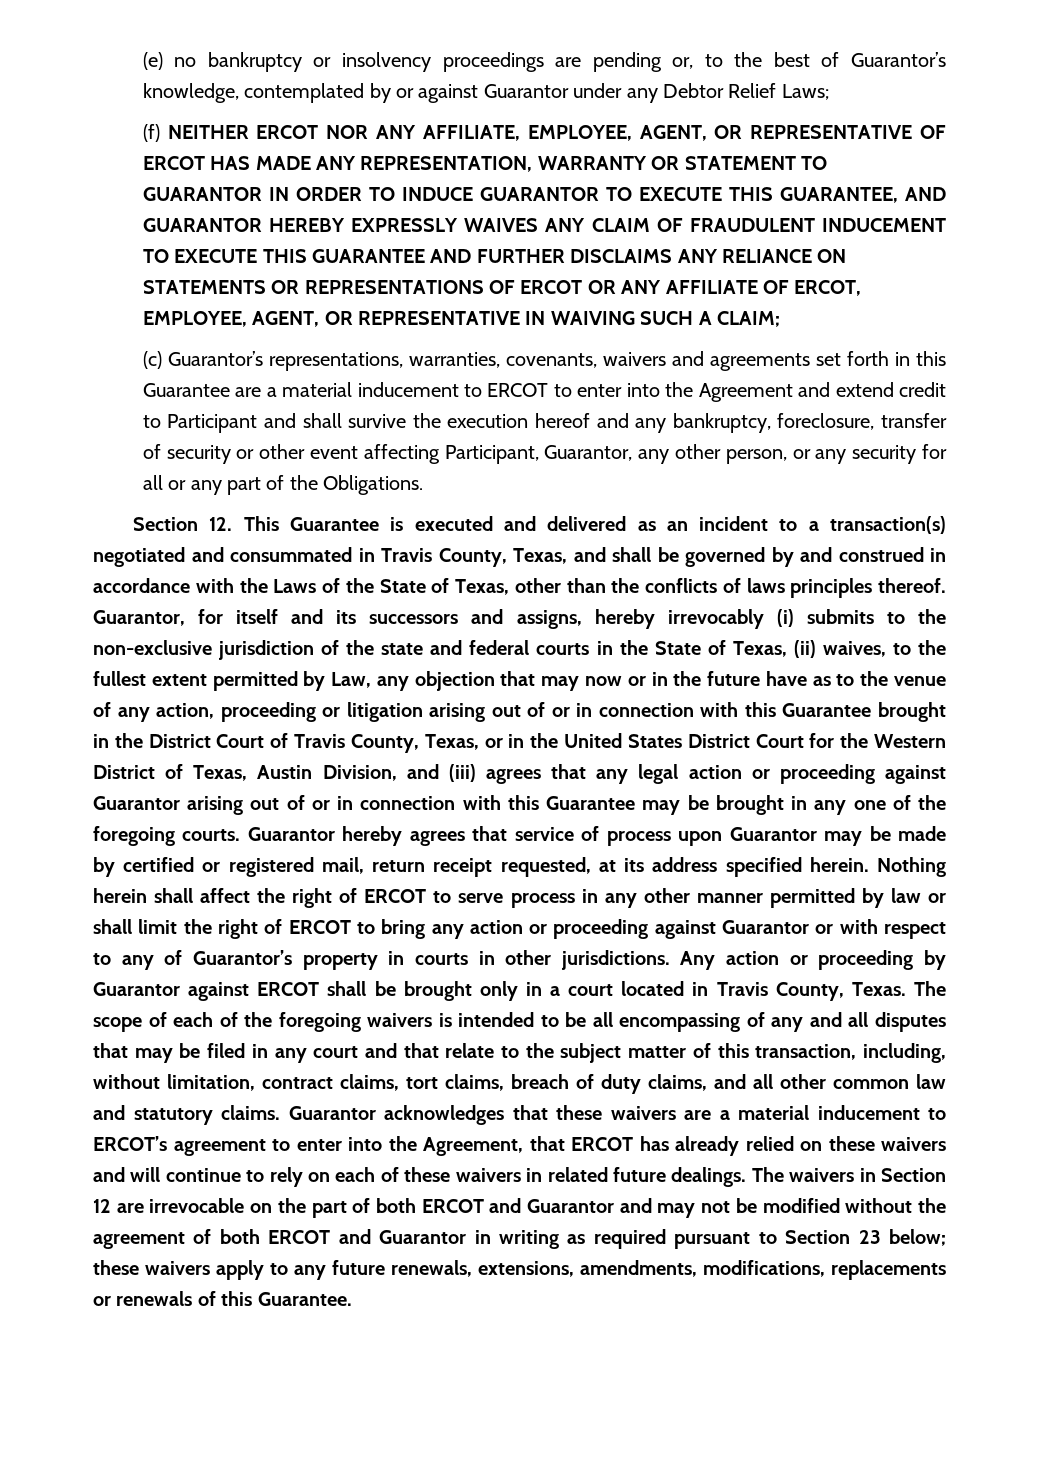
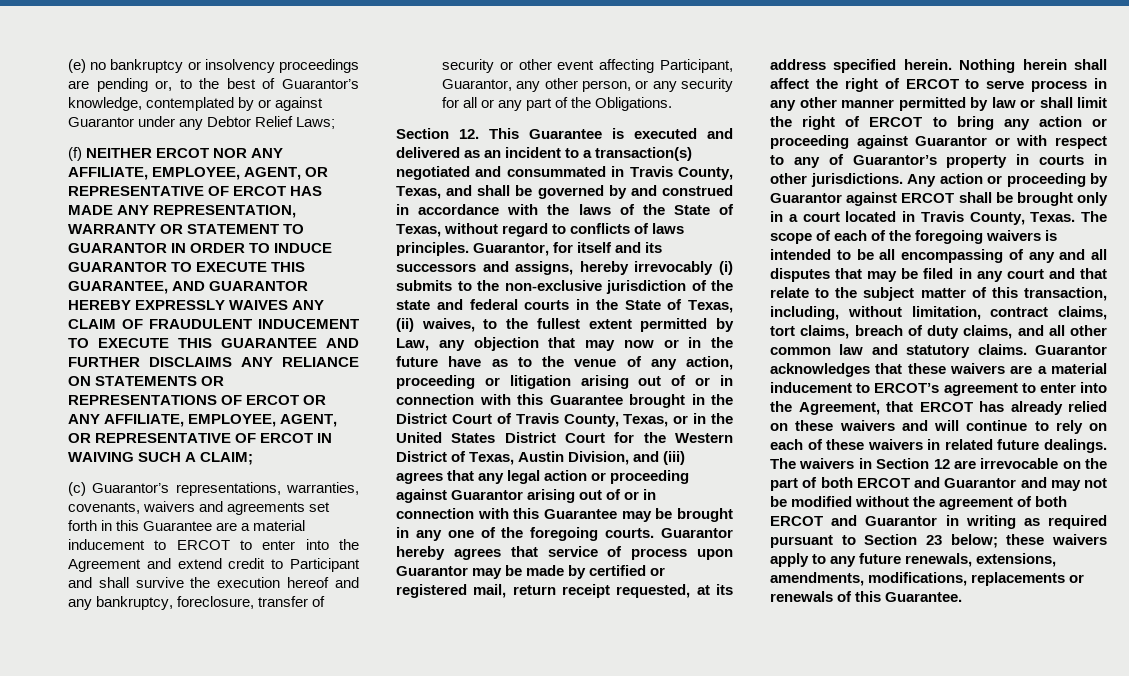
[665,280,862,296] [142,311,521,327] AFFILIATE OF ERCOT, EMPLOYEE, AGENT, OR REPRESENTATIVE -> [103,414,338,427] [67,433,314,443] AFFILIATE, EMPLOYEE, AGENT, OR REPRESENTATIVE OF ERCOT
[273,579,317,593] Laws -> [578,204,611,215] laws
[514,578,640,593] other than the -> [444,223,567,237] without regard to
[790,578,946,598] principles thereof. -> [396,242,469,256] principles.

